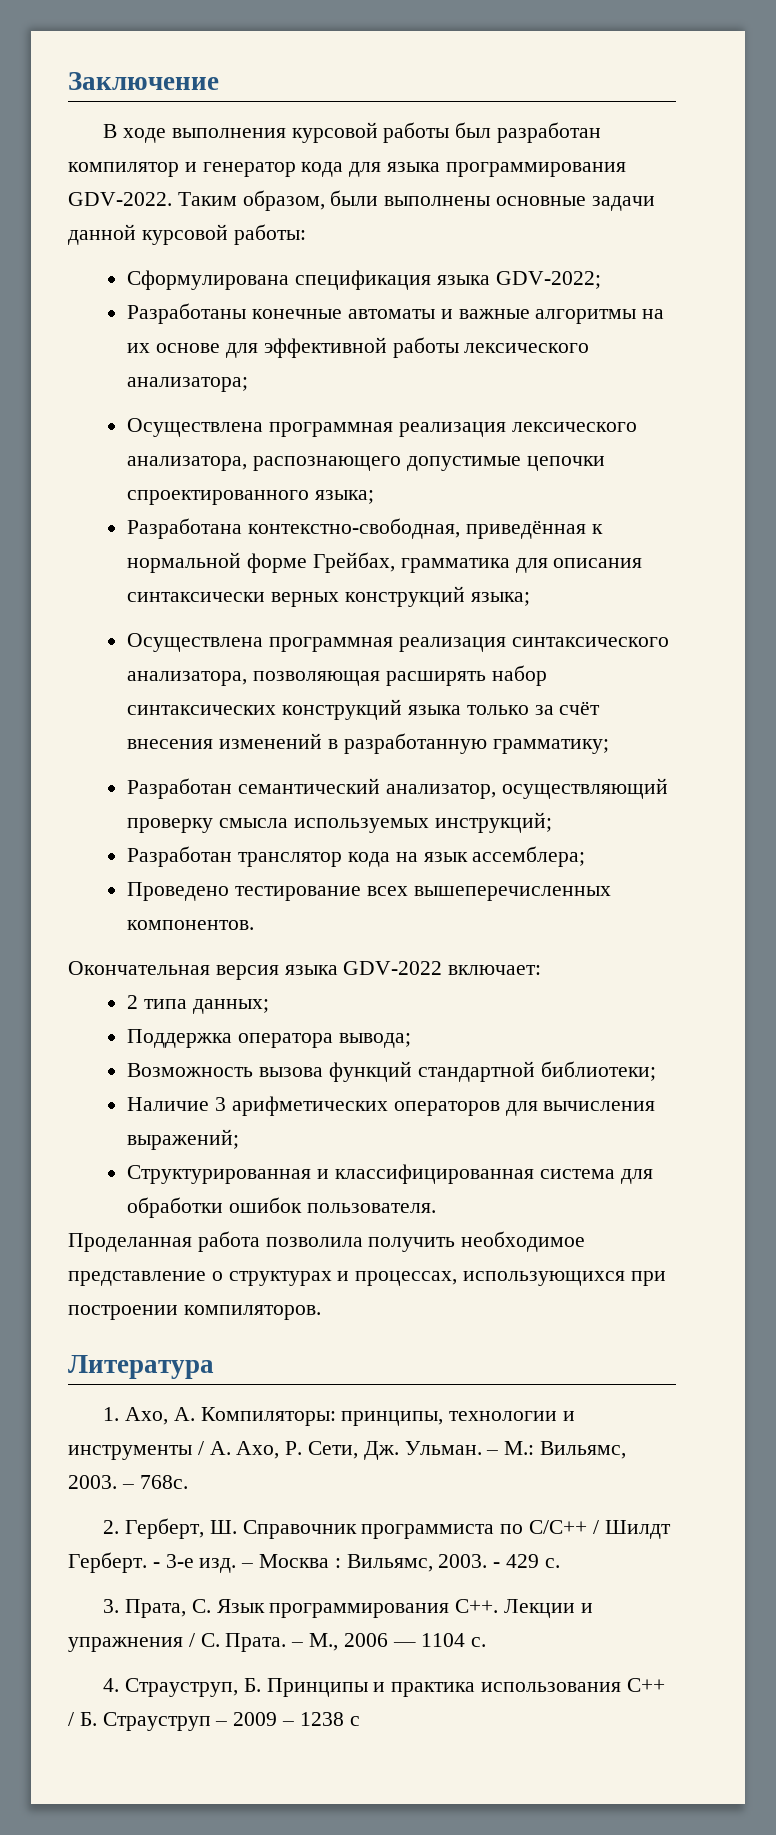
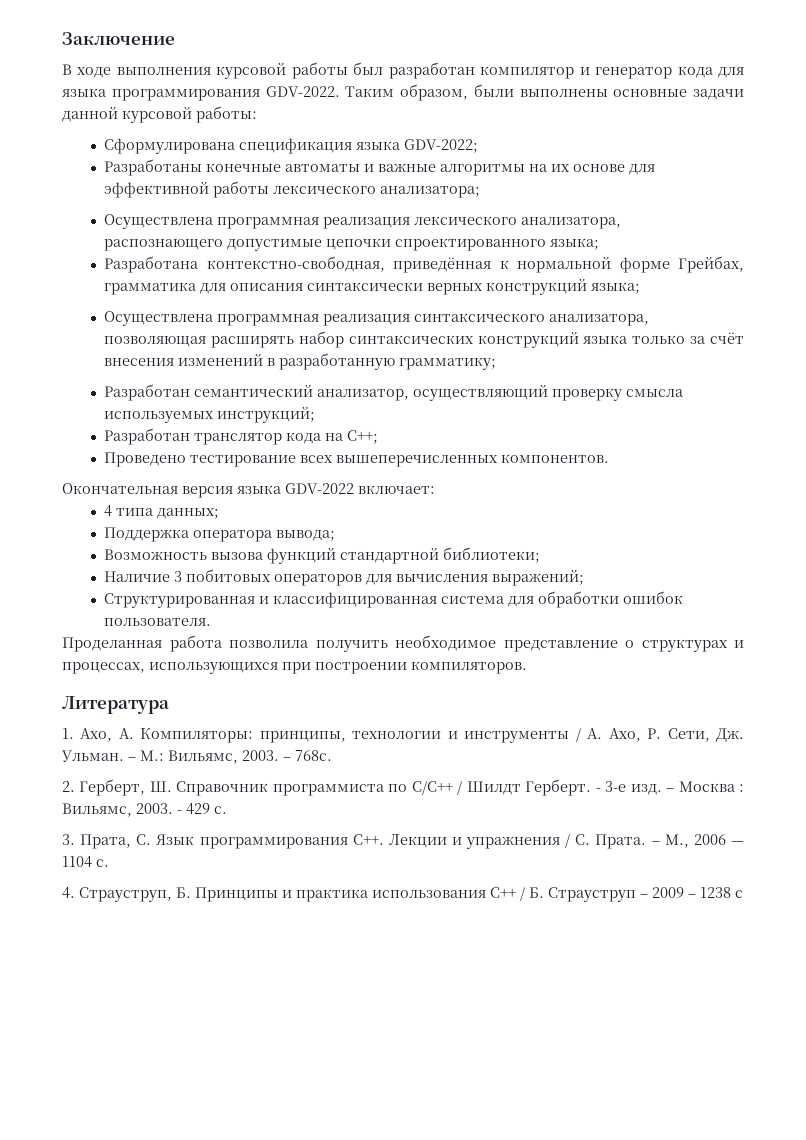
[423,846,586,867] язык ассемблера; -> [347,430,379,444] C++;
[127,995,139,1009] 2 -> [104,505,113,517] 4
[232,1096,389,1116] арифметических -> [186,569,272,582] побитовых

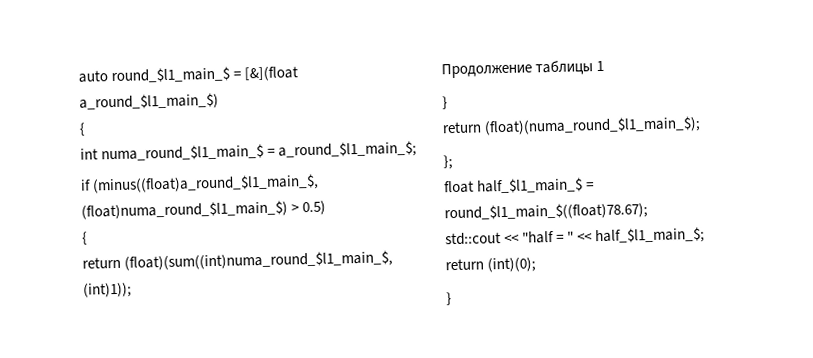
[62,32,175,45] [62,62,745,79] [62,84,744,101] [62,106,257,123] [104,138,479,154] [104,159,656,176] [104,181,481,198] [104,214,622,229] [104,238,600,251] [104,256,744,273] [104,279,641,295] [104,311,650,326] [104,331,744,348] [104,353,497,370] [104,384,684,401] [104,407,316,423] [104,428,379,445] [104,452,610,467] [62,483,435,498] [104,505,220,519] [104,527,336,542] [104,547,541,564] [104,569,585,586] [104,591,684,608] [104,618,212,626] [62,635,744,652] [62,661,527,674] [62,696,169,714] [62,728,744,743] [61,750,332,764] [62,779,744,796] [62,803,227,817] [62,834,744,849] [62,856,109,868] [62,887,743,902] Заключение // В ходе выполнения курсовой работы был разработан компилятор и генератор кода для языка программирования GDV-2022. Таким образом, были выполнены основные задачи данной курсовой работы: // Сформулирована спецификация языка GDV-2022; // Разработаны конечные автоматы и важные алгоритмы на их основе для эффективной работы лексического анализатора; // Осуществлена программная реализация лексического анализатора, распознающего допустимые цепочки спроектированного языка; // Разработана контекстно-свободная, приведённая к нормальной форме Грейбах, грамматика для описания синтаксически верных конструкций языка; // Осуществлена программная реализация синтаксического анализатора, позволяющая расширять набор синтаксических конструкций языка только за счёт внесения изменений в разработанную грамматику; // Разработан семантический анализатор, осуществляющий проверку смысла используемых инструкций; // Разработан транслятор кода на C++; // Проведено тестирование всех вышеперечисленных компонентов. // Окончательная версия языка GDV-2022 включает: // 4 типа данных; // Поддержка оператора вывода; // Возможность вызова функций стандартной библиотеки; // Наличие 3 побитовых операторов для вычисления выражений; // Структурированная и классифицированная система для обработки ошибок пользователя. // Проделанная работа позволила получить необходимое представление о структурах и процессах, использующихся при построении компиляторов. // Литература // 1. Ахо, А. Компиляторы: принципы, технологии и инструменты / А. Ахо, Р. Сети, Дж. Ульман. – M.: Вильямс, 2003. – 768с. // 2. Герберт, Ш. Справочник программиста по C/C++ / Шилдт Герберт. - 3-е изд. – Москва : Вильямс, 2003. - 429 с. // 3. Прата, С. Язык программирования С++. Лекции и упражнения / С. Прата. – М., 2006 — 1104 c. // 4. Страуструп, Б. Принципы и практика использования C++ / Б. Страуструп – 2009 – 1238 с -> [78,66,299,84] [79,92,219,111] [79,122,86,136] [80,140,418,162] [80,173,320,194] [81,200,327,220] [82,231,88,245] [82,250,394,271] [83,282,132,298] [441,60,605,79] [442,96,448,110] [442,115,702,136] [443,155,453,170] [444,177,595,194] [444,202,648,222] [445,226,706,246] [445,257,537,273] [446,292,452,306] auto round_$l1_main_$ = [&](float a_round_$l1_main_$) // { // int numa_round_$l1_main_$ = a_round_$l1_main_$; // if (minus((float)a_round_$l1_main_$, (float)numa_round_$l1_main_$) > 0.5) // { // return (float)(sum((int)numa_round_$l1_main_$, (int)1)); // Продолжение таблицы 1 // } // return (float)(numa_round_$l1_main_$); // }; // float half_$l1_main_$ = round_$l1_main_$((float)78.67); // std::cout << "half = " << half_$l1_main_$; // return (int)(0); // }

